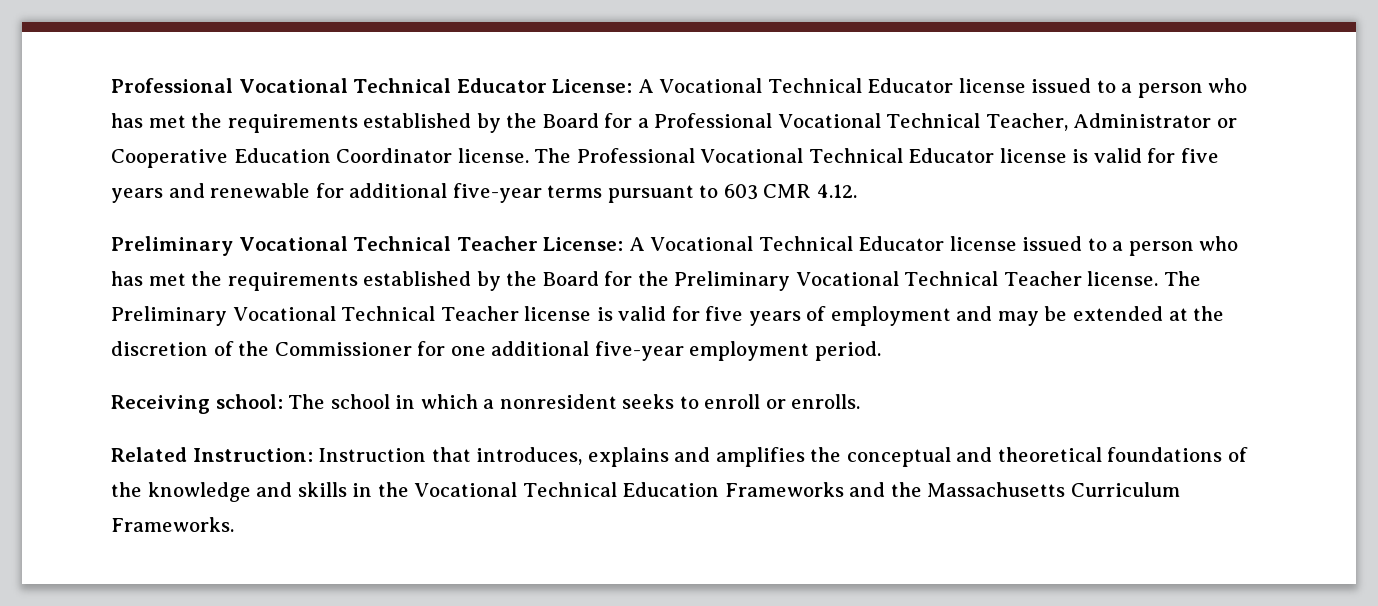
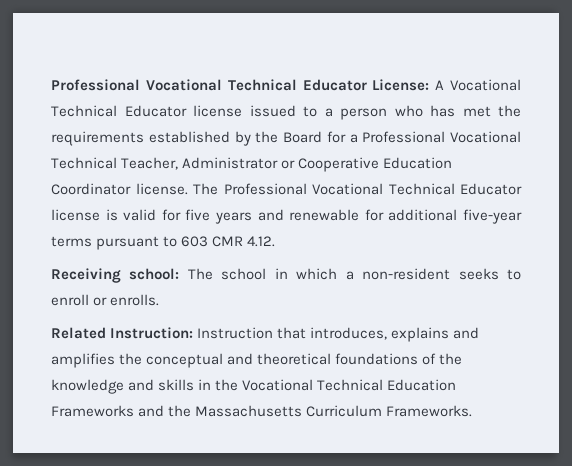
[111,236,1239,256] [111,271,1201,291] [111,306,1225,326] [111,341,881,361] // Preliminary Vocational Technical Teacher License: A Vocational Technical Educator license issued to a person who has met the requirements established by the Board for the Preliminary Vocational Technical Teacher license. The Preliminary Vocational Technical Teacher license is valid for five years of employment and may be extended at the discretion of the Commissioner for one additional five-year employment period. -> (276, 241) none
[499,394,617,409] nonresident -> [362,268,451,280] non-resident

